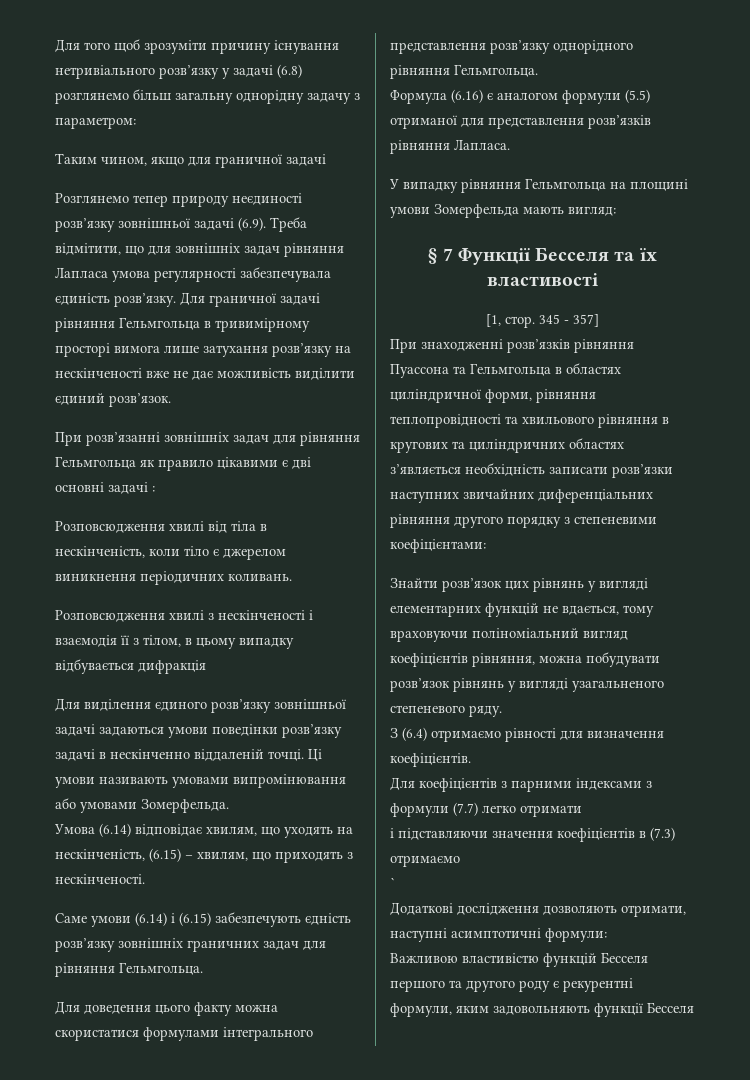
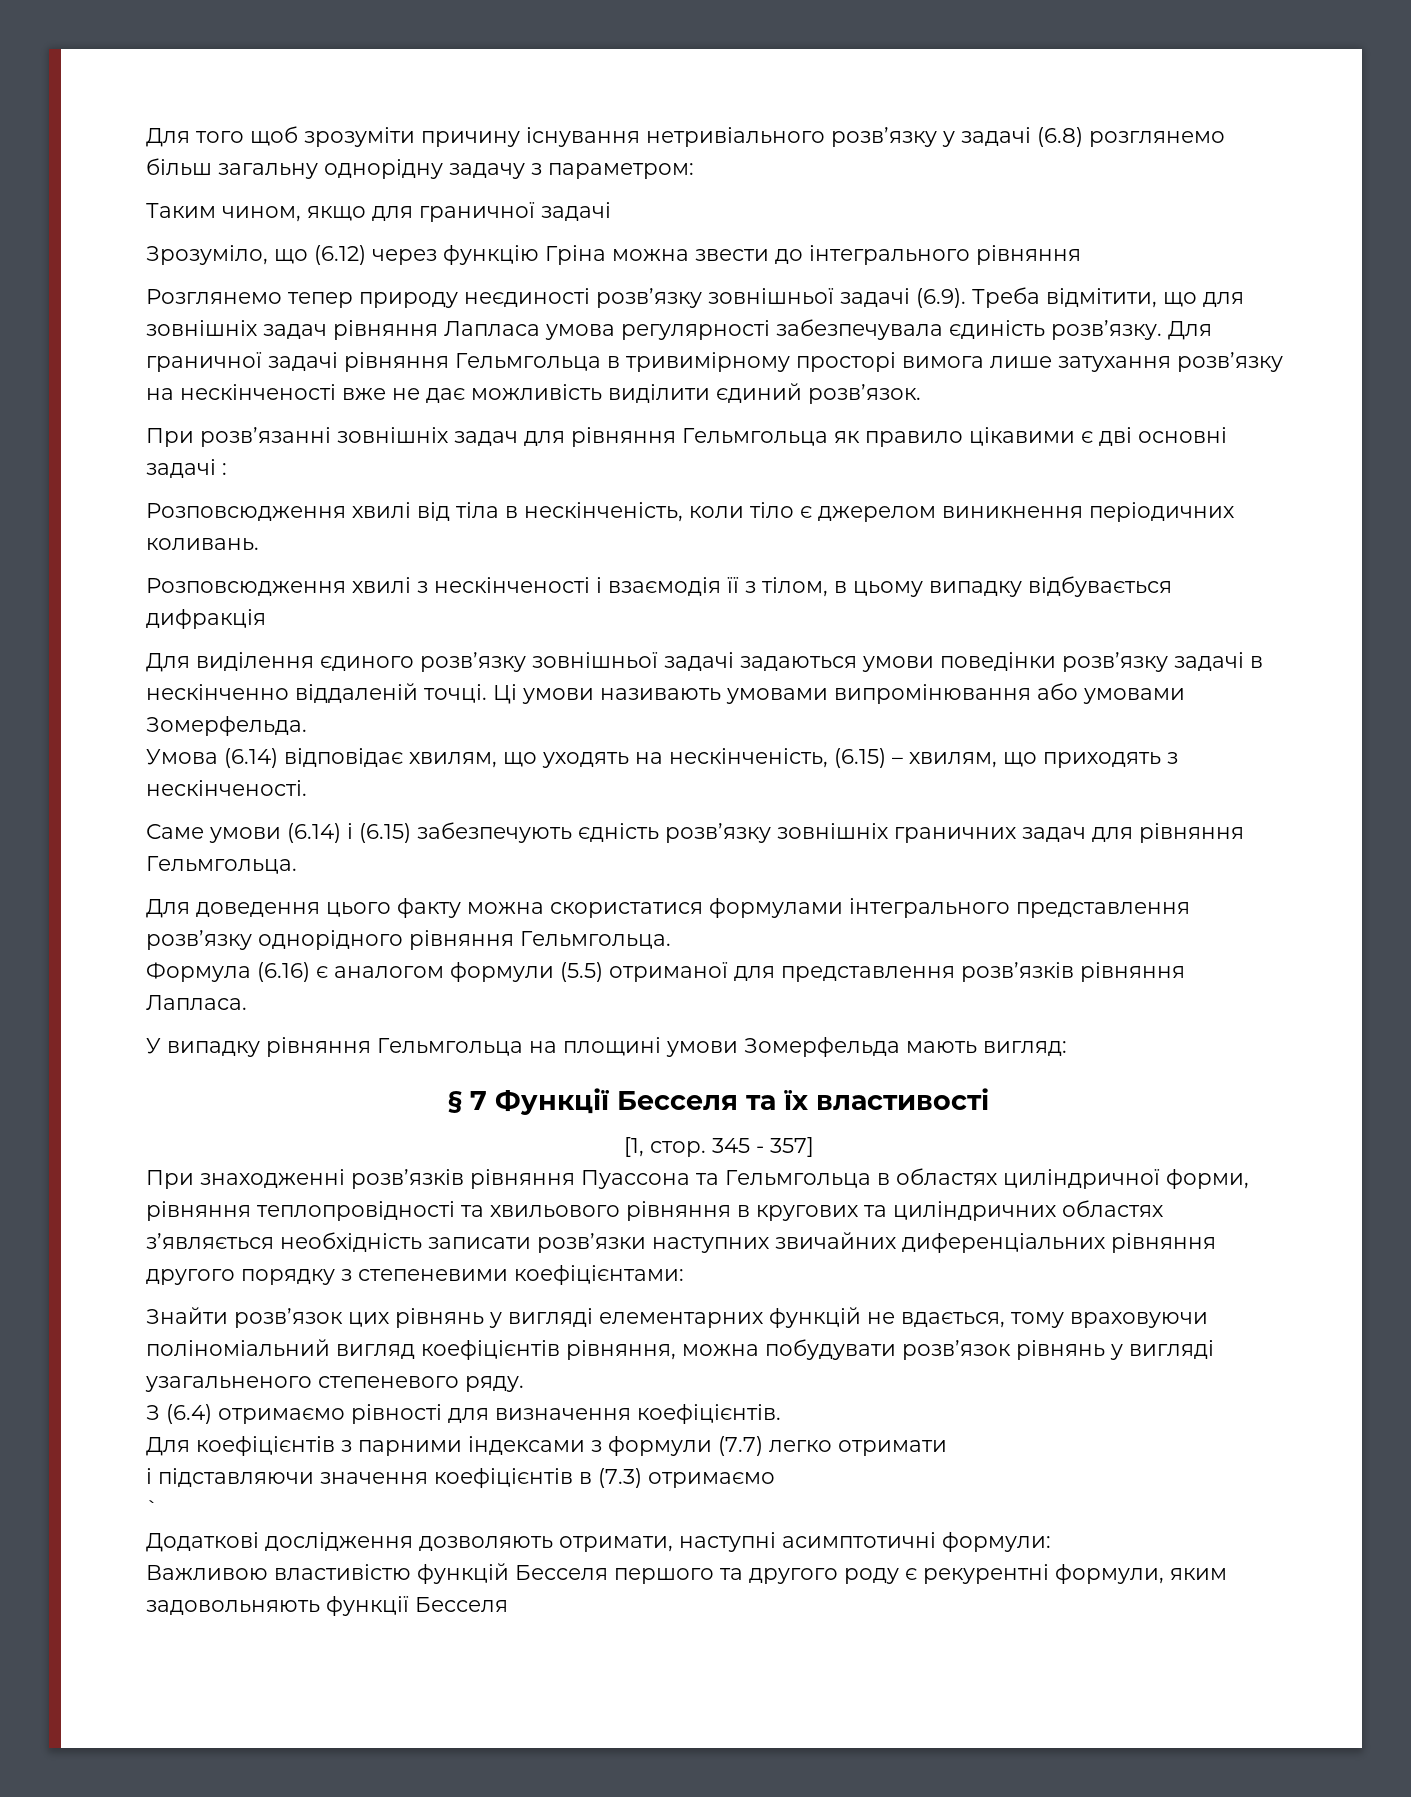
(326, 160) none -> [146,245,1081,265] // Зрозуміло, що (6.12) через функцію Гріна можна звести до інтегрального рівняння

